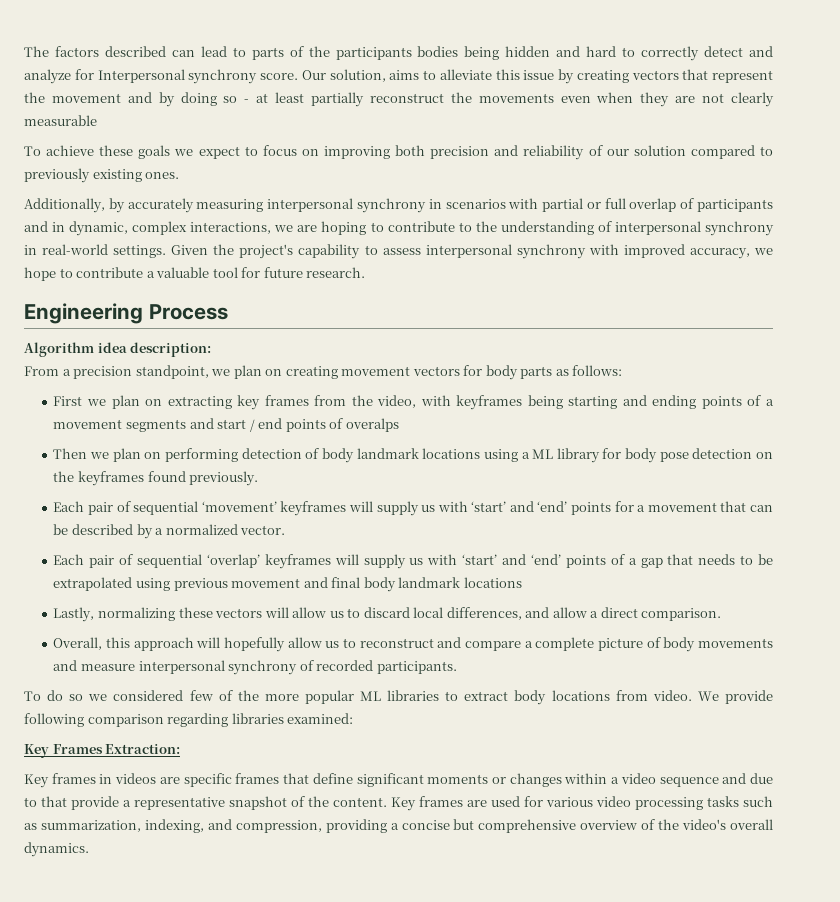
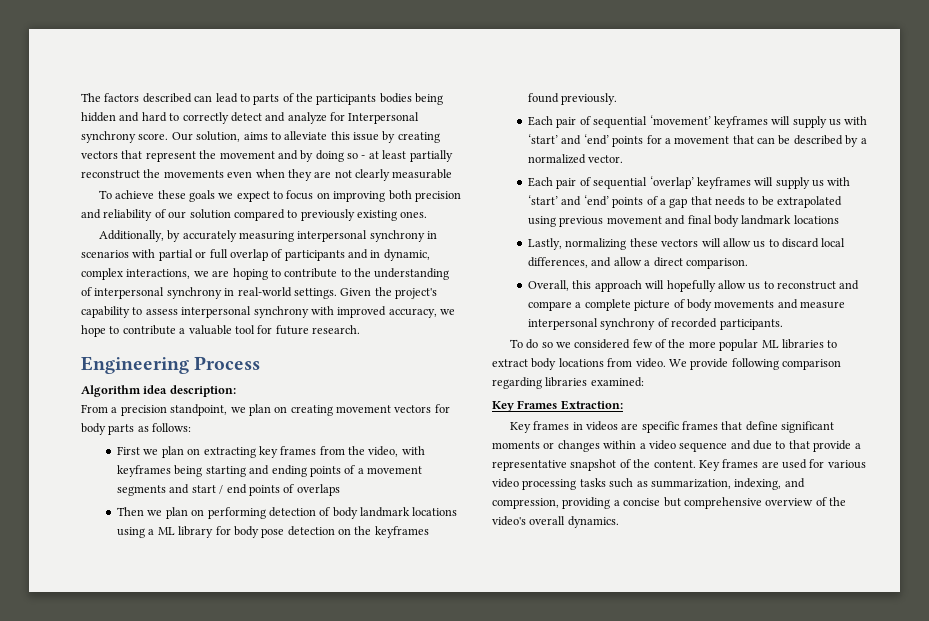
[345,418,399,432] overalps -> [296,484,340,496] overlaps

